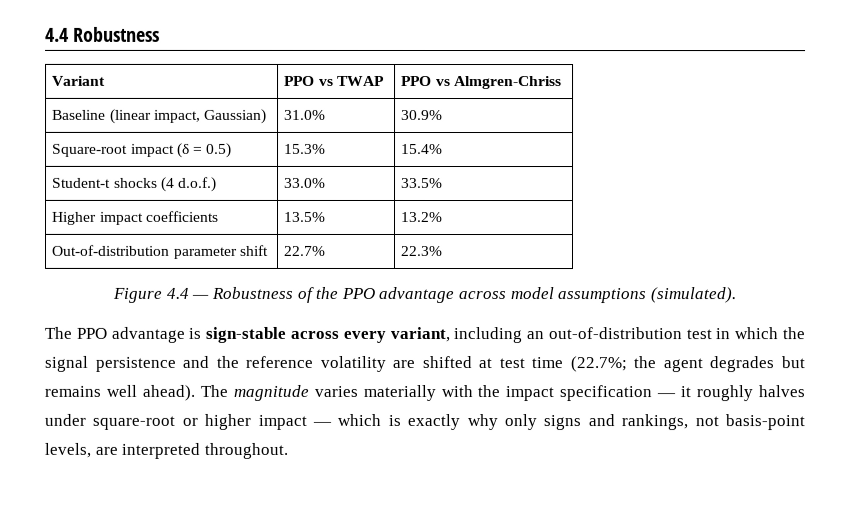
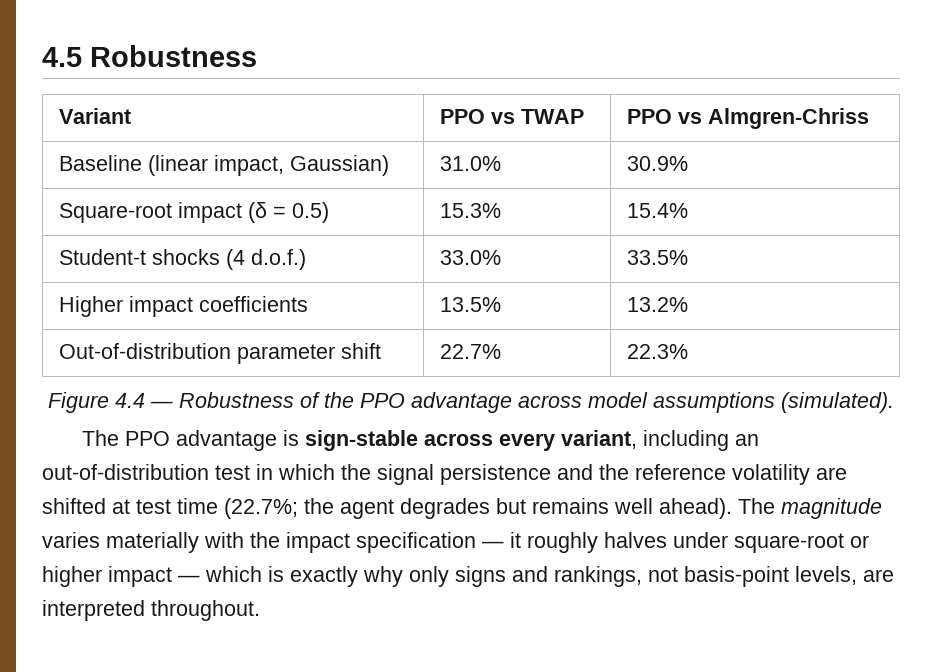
[45,27,69,42] 4.4 -> [42,47,82,67] 4.5

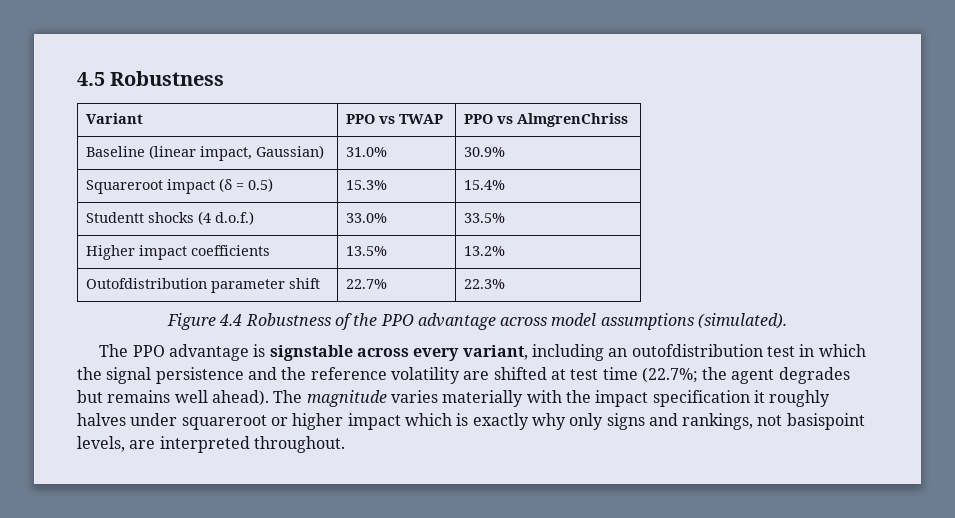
[707,108,869,129] Almgren-Chriss -> [516,113,628,127] AlmgrenChriss
[58,203,172,223] Square-root -> [85,180,163,194] Squareroot
[58,249,146,265] Student-t -> [85,212,144,223] Studentt
[58,343,231,359] Out-of-distribution -> [85,278,207,289] Outofdistribution
[150,401,173,408] — -> (243, 320) none
[304,430,418,451] sign-stable -> [269,345,353,361] signstable
[42,464,209,480] out-of-distribution -> [631,344,763,357] outofdistribution
[482,541,504,548] — -> (750, 398) none
[734,533,844,553] square-root -> [181,415,267,430] squareroot
[178,575,200,582] — -> (401, 421) none
[684,566,789,587] basis-point -> [786,413,865,430] basispoint

